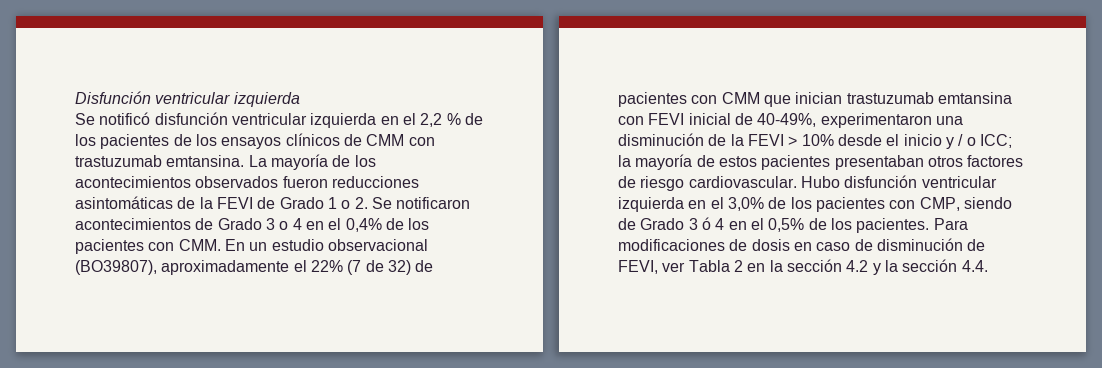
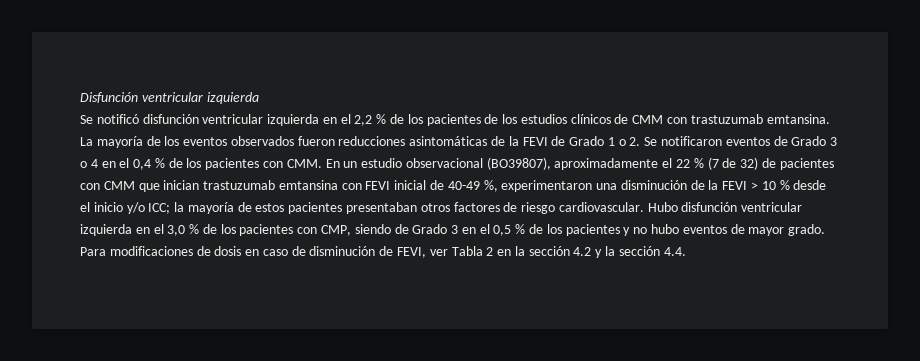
[221,137,282,149] ensayos -> [520,114,567,124] estudios
[75,176,191,188] acontecimientos -> [183,137,228,146] eventos
[75,218,191,230] acontecimientos -> [725,137,770,146] eventos
[345,218,382,232] 0,4% -> [133,158,165,170] 0,4 %
[310,260,343,272] 22% -> [676,158,704,168] 22 %
[757,113,817,127] 40-49%, -> [447,180,498,192] 40-49 %,
[801,134,834,146] 10% -> [761,180,790,190] 10 %
[945,134,976,149] y / o -> [126,202,145,214] y/o
[727,197,764,211] 3,0% -> [167,224,200,236] 3,0 %
[701,217,930,233] ó 4 en el 0,5% de los pacientes. -> [461,224,826,236] en el 0,5 % de los pacientes y no hubo eventos de mayor grado.

